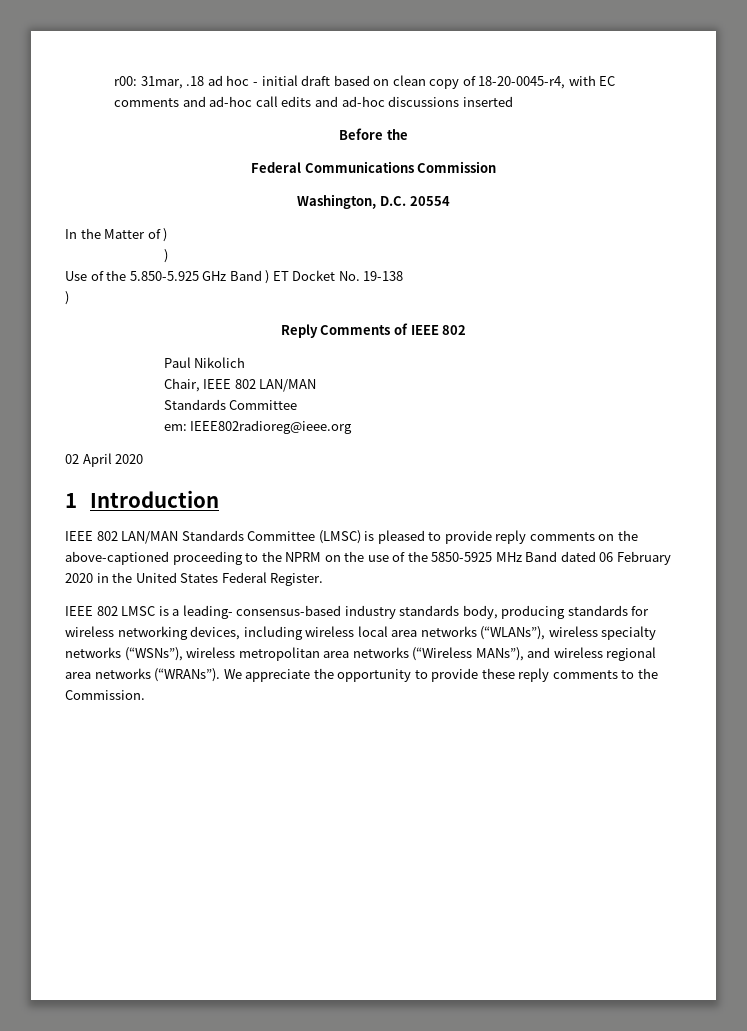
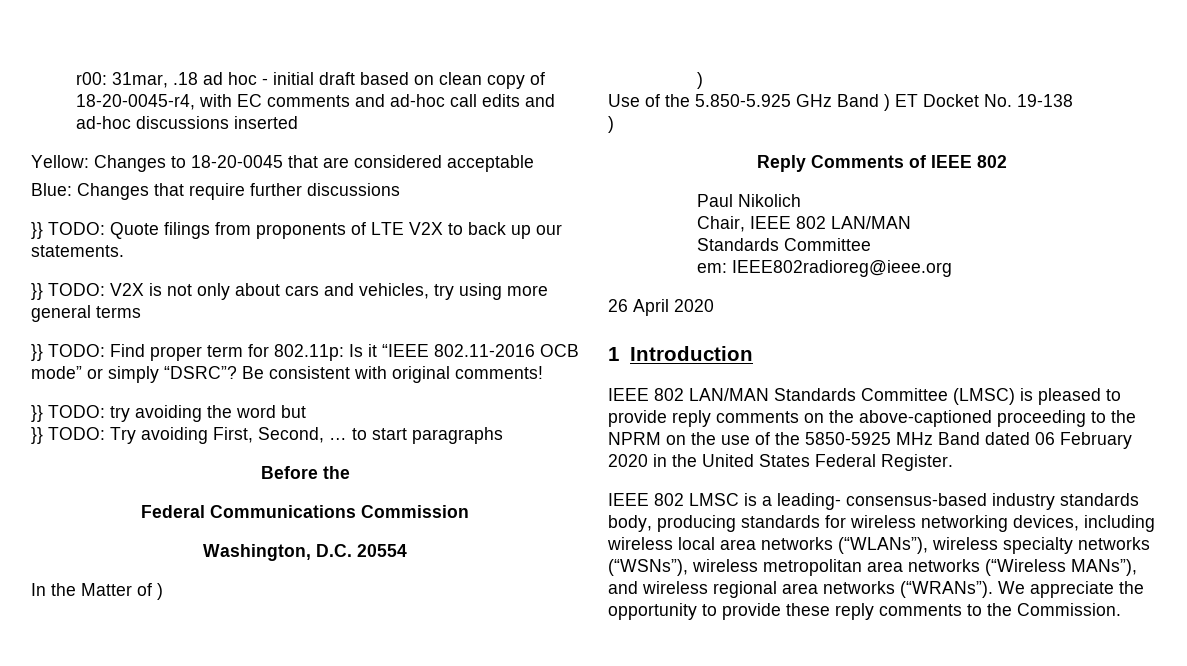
(513, 101) none -> [31,155,534,172] [31,183,400,200] [31,222,562,239] [31,245,124,257] [31,283,548,300] [31,305,141,322] [31,344,579,361] [31,366,543,383] [31,405,306,422] [31,427,503,444] // Yellow: Changes to 18-20-0045 that are considered acceptable // Blue: Changes that require further discussions // }} TODO: Quote filings from proponents of LTE V2X to back up our statements. // }} TODO: V2X is not only about cars and vehicles, try using more general terms // }} TODO: Find proper term for 802.11p: Is it “IEEE 802.11-2016 OCB mode” or simply “DSRC”? Be consistent with original comments! // }} TODO: try avoiding the word but // }} TODO: Try avoiding First, Second, … to start paragraphs
[65,454,79,464] 02 -> [608,299,628,312] 26

